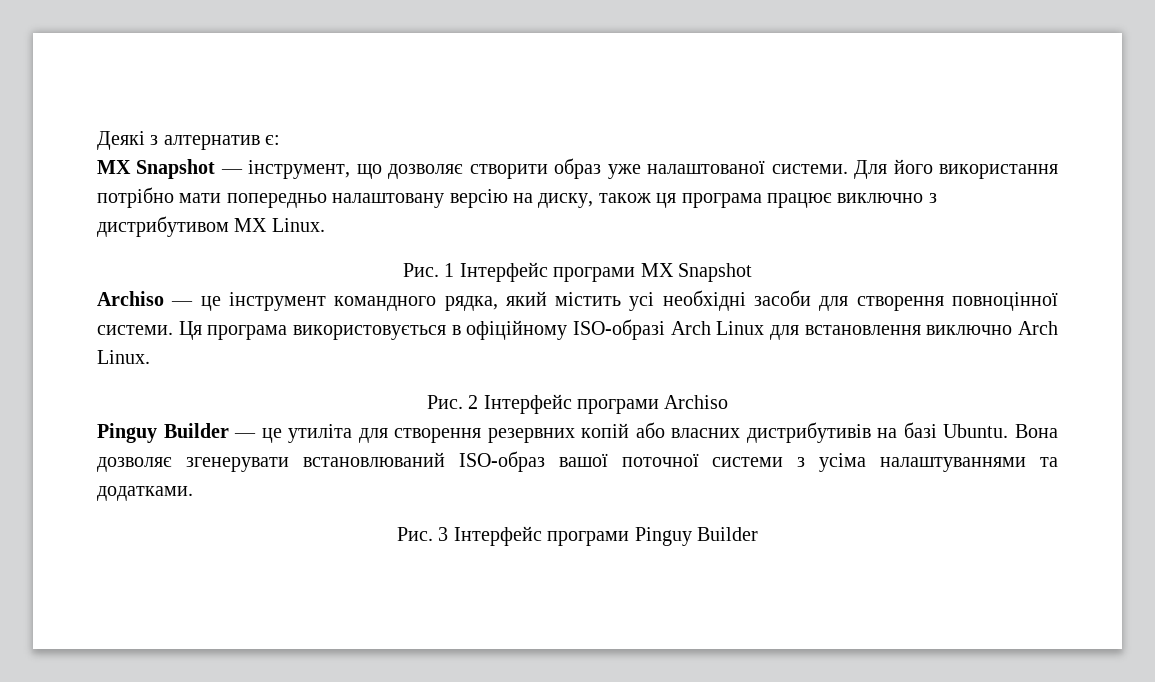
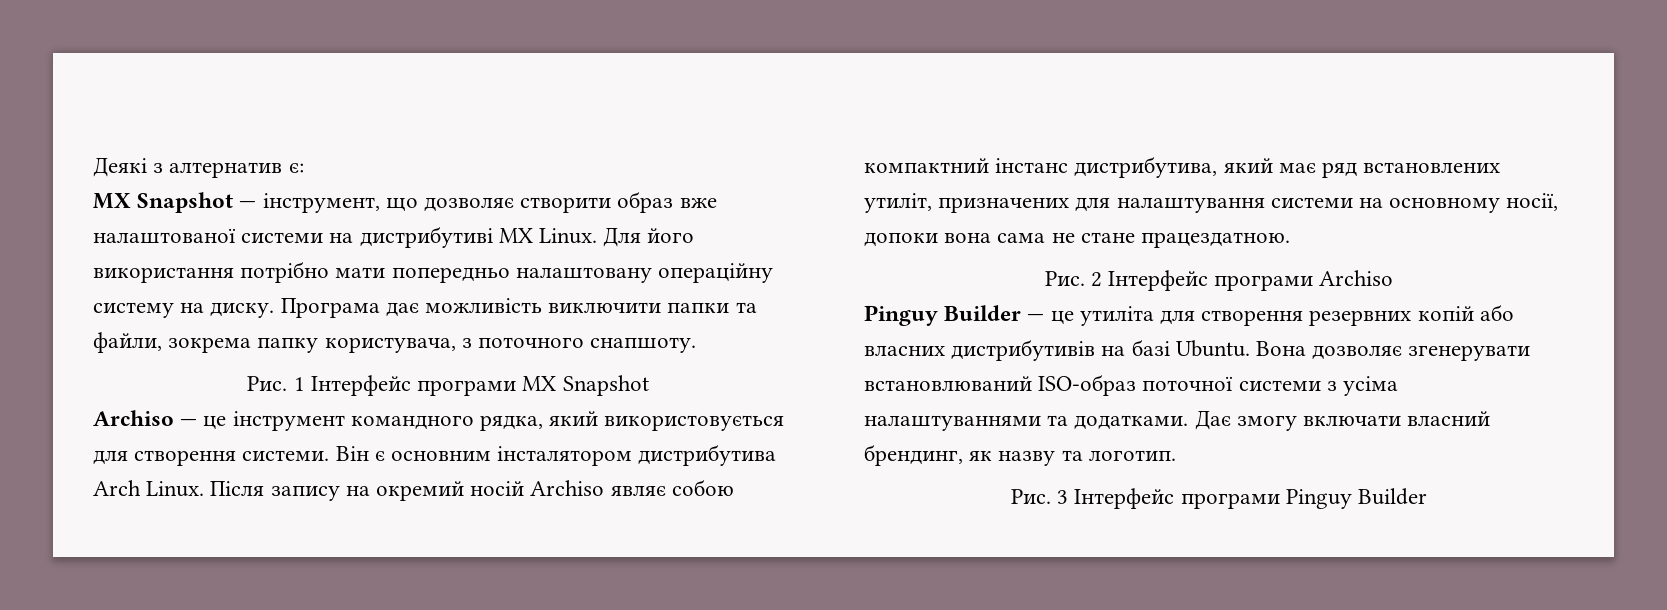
[607,160,848,179] уже налаштованої системи. -> [679,198,717,208] [93,226,598,248] вже налаштованої системи на дистрибутиві MX Linux.
[449,189,937,208] [97,216,325,237] версію на диску, також ця програма працює виключно з дистрибутивом MX Linux. -> [658,263,774,283] [93,298,757,318] [93,332,697,353] операційну систему на диску. Програма дає можливість виключити папки та файли, зокрема папку користувача, з поточного снапшоту.
[555,290,1058,311] [97,319,1058,340] [97,350,150,364] містить усі необхідні засоби для створення повноцінної системи. Ця програма використовується в офіційному ISO-образі Arch Linux для встановлення виключно Arch Linux. -> [604,415,785,431] [93,444,777,466] [93,479,734,501] [864,156,1501,178] [864,193,1559,213] [864,232,1291,248] використовується для створення системи. Він є основним інсталятором дистрибутива Arch Linux. Після запису на окремий носій Archiso являє собою компактний інстанс дистрибутива, який має ряд встановлених утиліт, призначених для налаштування системи на основному носії, допоки вона сама не стане працездатною.
[558,453,608,467] вашої -> (1137, 385) none
(193, 493) none -> [1194,410,1491,431] [864,444,1176,466] Дає змогу включати власний брендинг, як назву та логотип.

